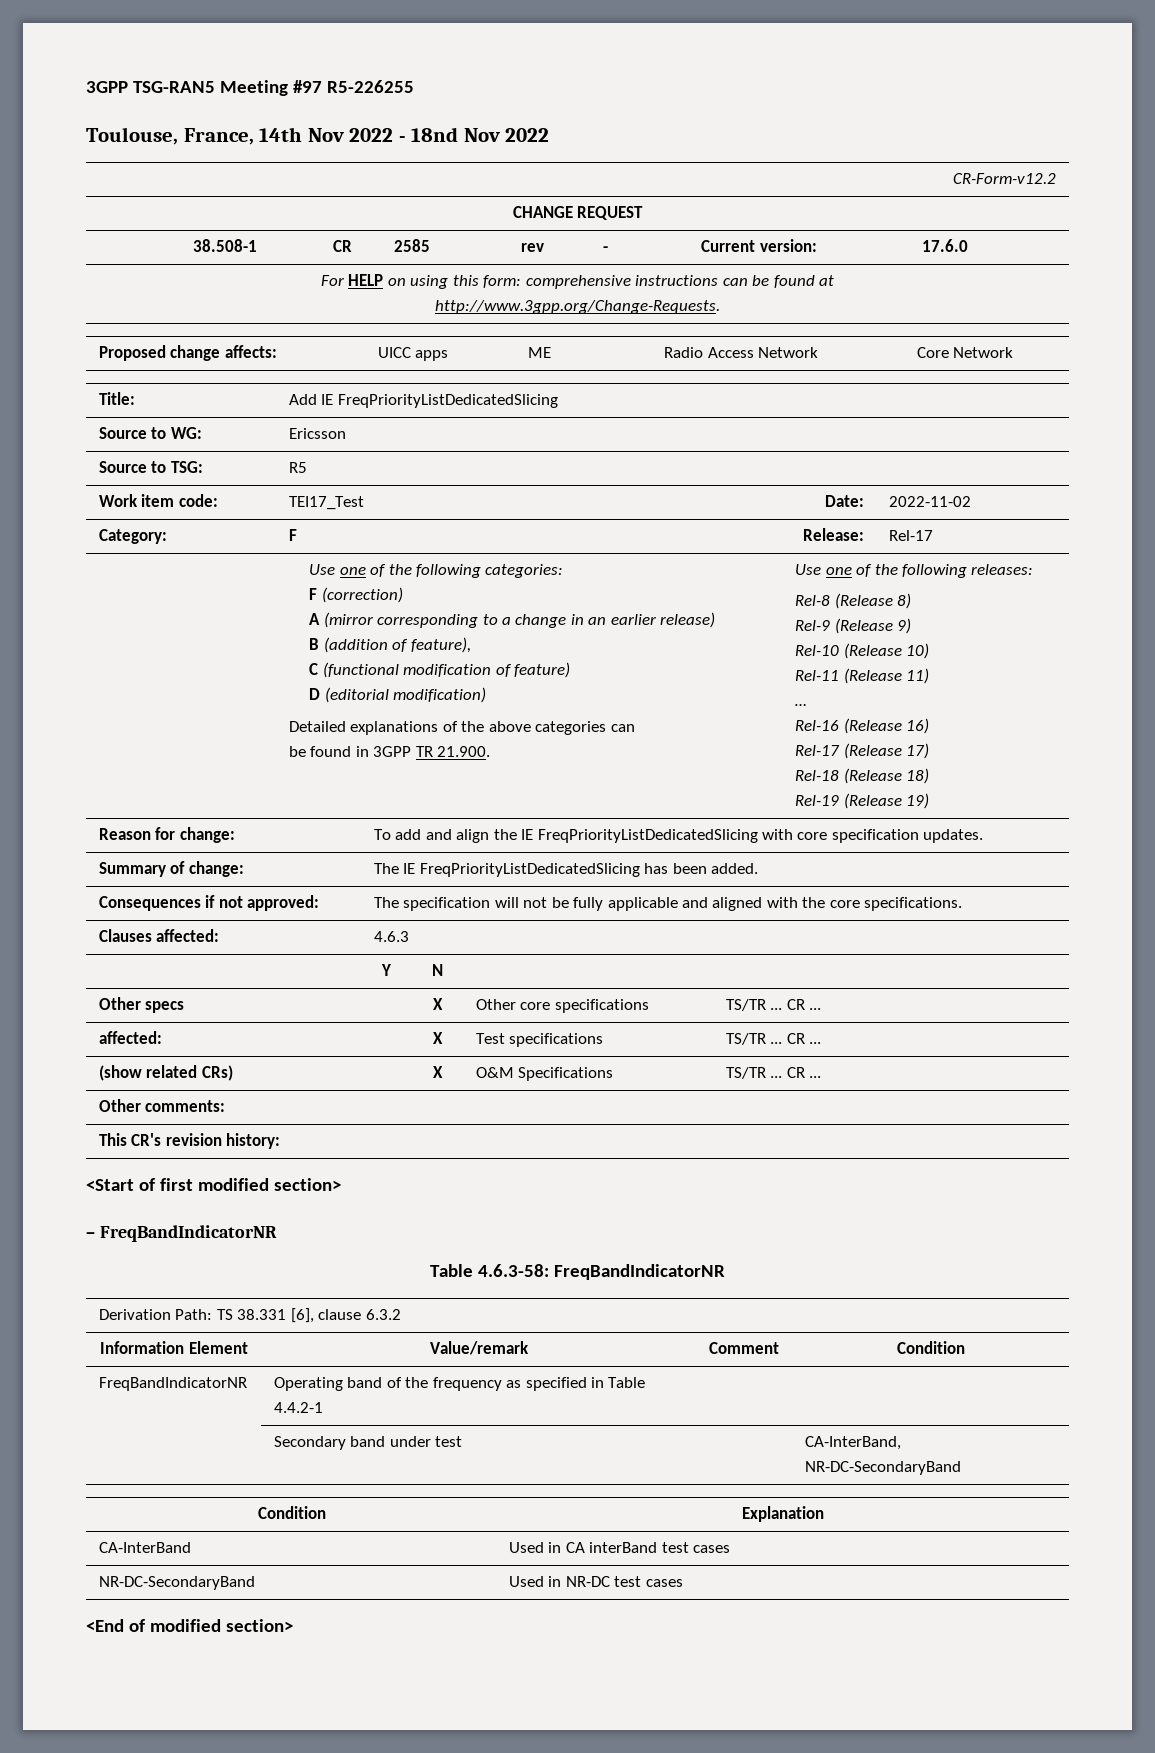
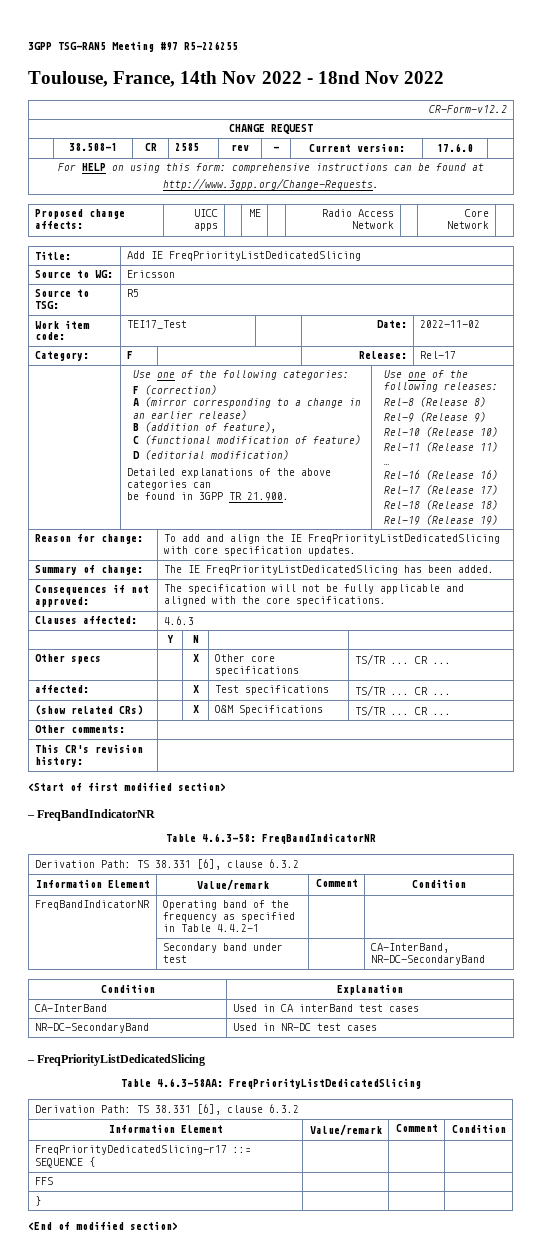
(683, 1583) none -> [27,1054,206,1066] [121,1078,421,1089] [34,1104,299,1115] [108,1124,223,1133] [309,1124,382,1136] [395,1124,438,1132] [451,1124,506,1133] [34,1145,251,1155] [34,1157,95,1168] [34,1177,53,1185] [34,1196,41,1206] // – FreqPriorityListDedicatedSlicing // Table 4.6.3-58AA: FreqPriorityListDedicatedSlicing // Derivation Path: TS 38.331 [6], clause 6.3.2 // Information Element | Value/remark | Comment | Condition // FreqPriorityDedicatedSlicing-r17 ::= SEQUENCE { | | | // FFS | | | // } | | |

